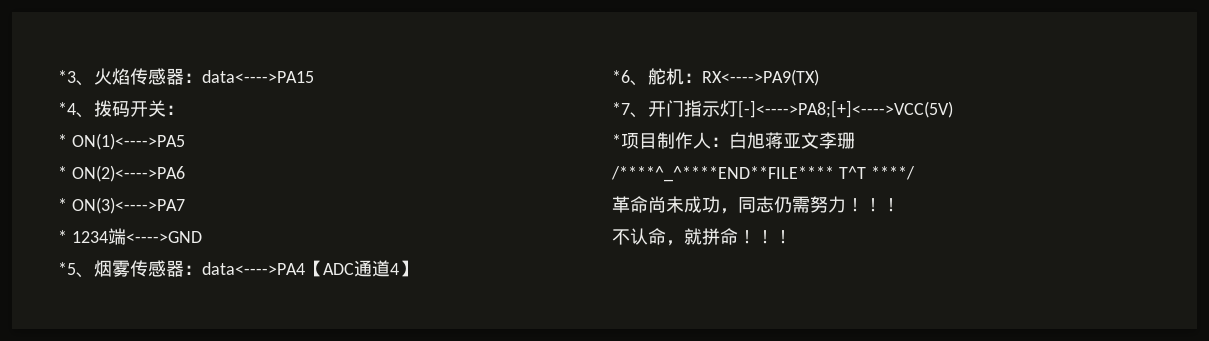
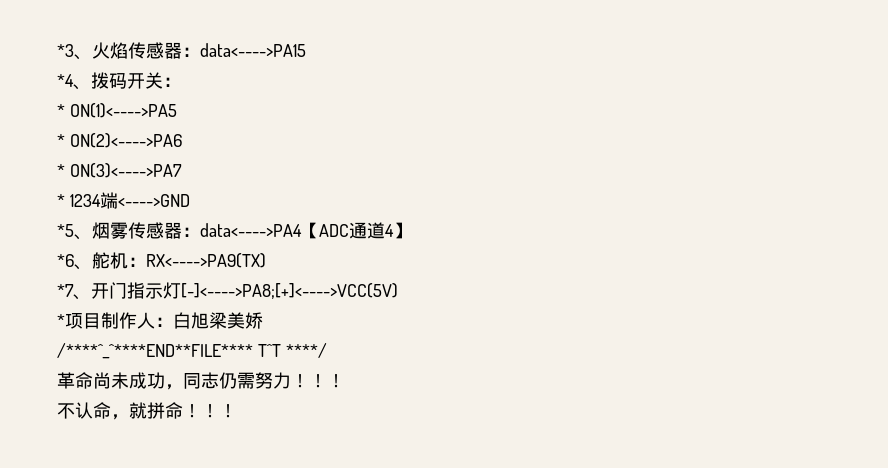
[765,132,855,149] 蒋亚文李珊 -> [209,312,263,329] 梁美娇

